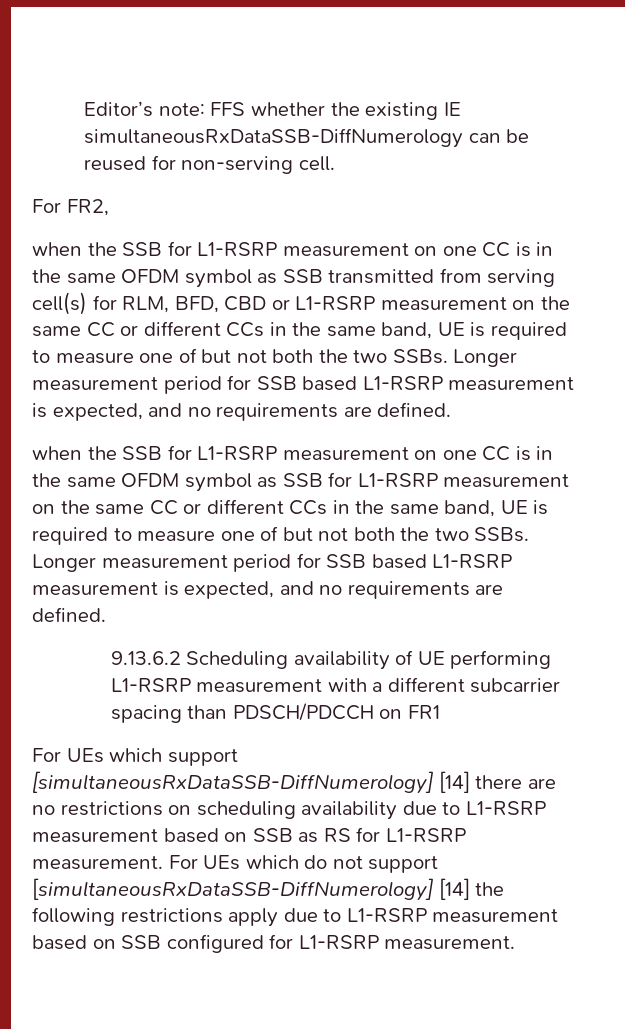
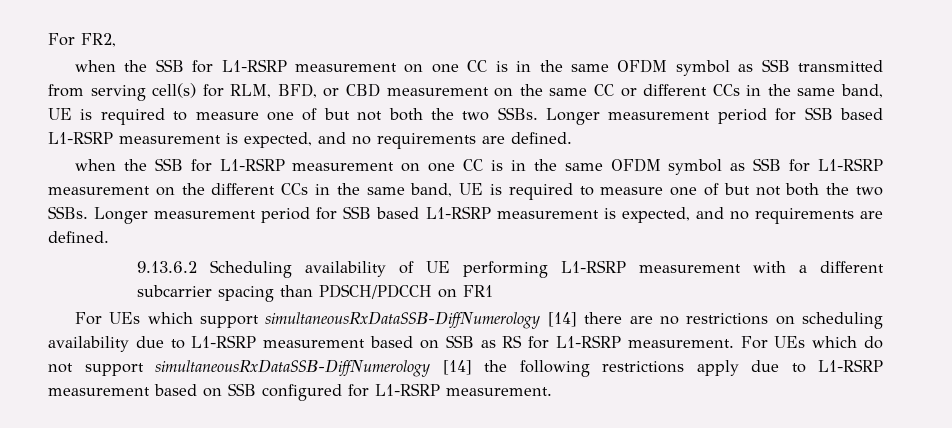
[84,101,461,120] [84,128,530,148] [84,155,335,174] Editor’s note: FFS whether the existing IE simultaneousRxDataSSB-DiffNumerology can be reused for non-serving cell. // -> (48, 39) none
[224,296,376,311] CBD or L1-RSRP -> [323,83,381,97] or CBD
[95,500,202,515] same CC or -> (205, 189) none
[32,771,434,794] [simultaneousRxDataSSB-DiffNumerology] -> [265,311,541,329] simultaneousRxDataSSB-DiffNumerology
[32,878,434,901] [simultaneousRxDataSSB-DiffNumerology] -> [155,359,430,377] simultaneousRxDataSSB-DiffNumerology

